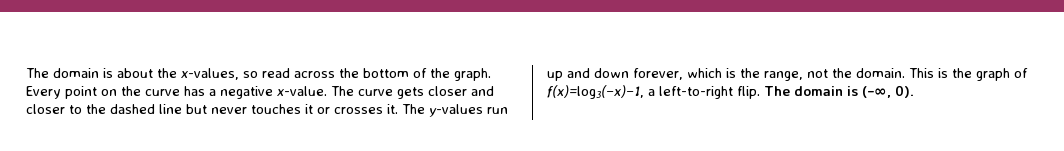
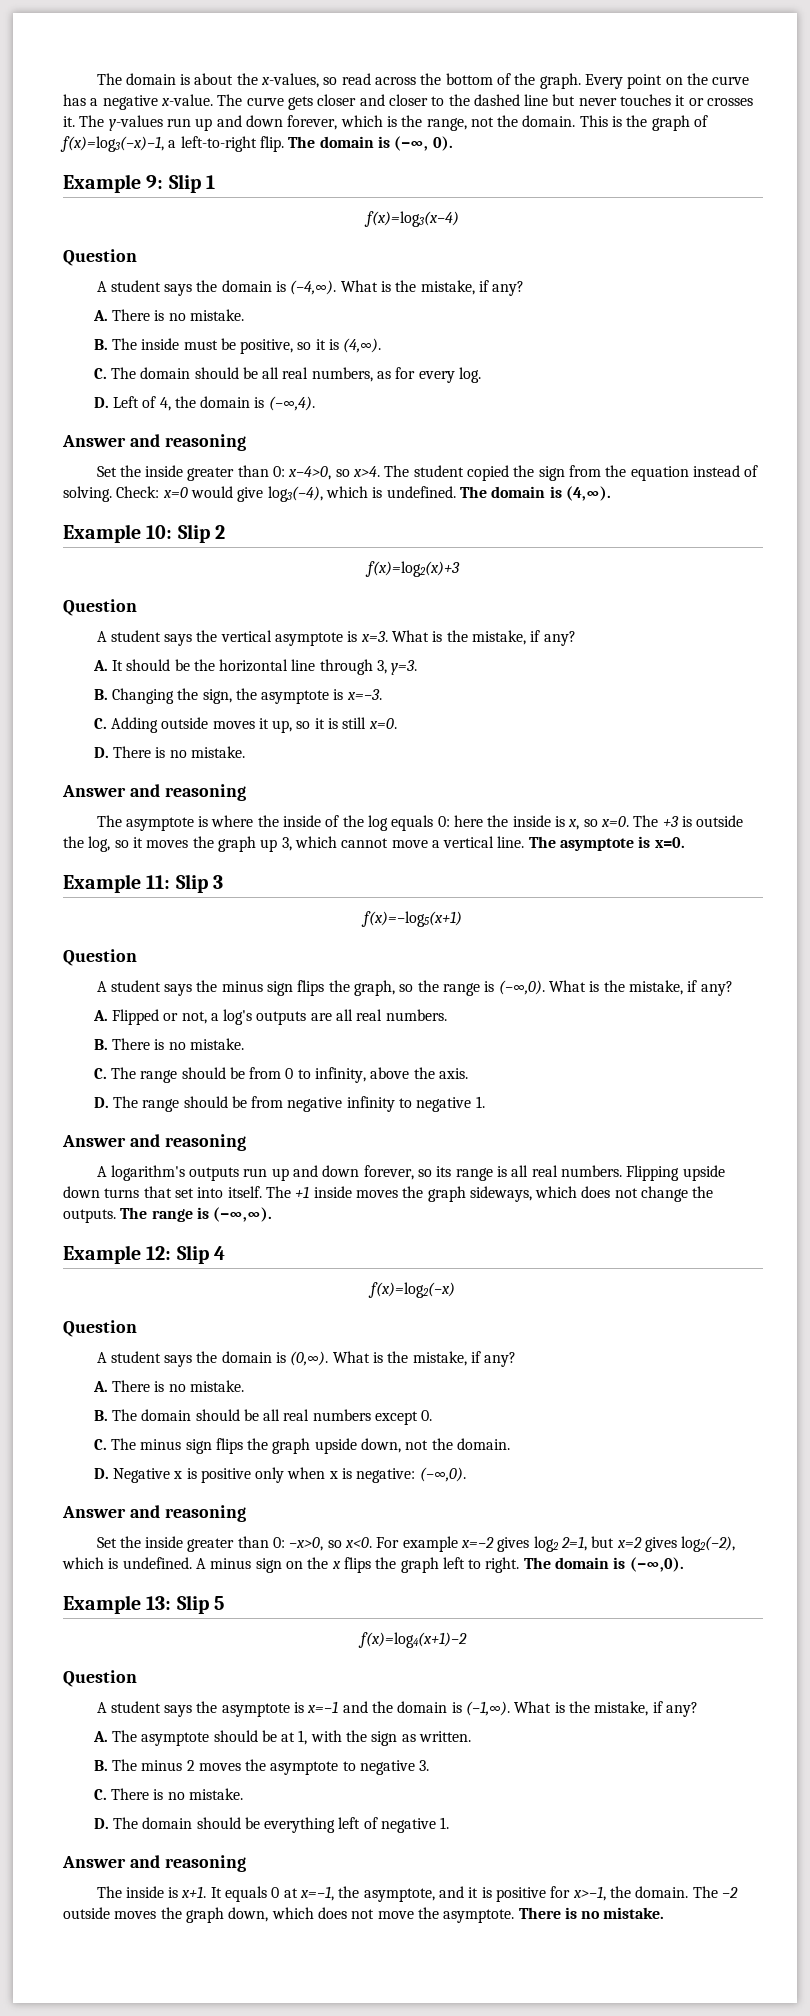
(914, 91) none -> [63,174,216,193] [364,211,459,227] [63,249,137,266] [96,280,525,296] [92,309,244,321] [93,338,382,354] [93,367,482,383] [93,396,315,411] [62,434,246,451] [96,465,759,481] [63,486,611,502] [63,524,226,543] [364,561,460,577] [63,599,137,616] [96,630,576,646] [92,659,418,675] [93,688,382,704] [93,717,397,733] [93,746,245,758] [62,784,246,801] [96,815,744,831] [63,836,685,852] [63,874,224,893] [361,911,462,927] [63,949,137,966] [96,980,733,996] [92,1009,447,1025] [93,1038,244,1050] [93,1067,469,1083] [93,1096,485,1112] [62,1134,246,1151] [96,1165,725,1181] [63,1186,714,1202] [63,1207,273,1223] [63,1245,226,1264] [368,1282,455,1298] [63,1320,137,1337] [96,1351,517,1367] [92,1380,244,1392] [93,1409,433,1425] [93,1438,511,1454] [93,1467,466,1483] [62,1505,246,1522] [96,1536,736,1552] [62,1557,684,1573] [63,1595,225,1614] [357,1632,467,1648] [63,1670,137,1687] [96,1701,698,1717] [92,1730,472,1746] [93,1759,430,1775] [93,1788,243,1800] [93,1817,450,1833] [62,1855,246,1872] [96,1886,738,1902] [63,1907,665,1923] // Example 9: Slip 1 // f(x)=log3(x−4) // Question // A student says the domain is (−4,∞). What is the mistake, if any? // A. There is no mistake. // B. The inside must be positive, so it is (4,∞). // C. The domain should be all real numbers, as for every log. // D. Left of 4, the domain is (−∞,4). // Answer and reasoning // Set the inside greater than 0: x−4>0, so x>4. The student copied the sign from the equation instead of solving. Check: x=0 would give log3(−4), which is undefined. The domain is (4,∞). // Example 10: Slip 2 // f(x)=log2(x)+3 // Question // A student says the vertical asymptote is x=3. What is the mistake, if any? // A. It should be the horizontal line through 3, y=3. // B. Changing the sign, the asymptote is x=−3. // C. Adding outside moves it up, so it is still x=0. // D. There is no mistake. // Answer and reasoning // The asymptote is where the inside of the log equals 0: here the inside is x, so x=0. The +3 is outside the log, so it moves the graph up 3, which cannot move a vertical line. The asymptote is x=0. // Example 11: Slip 3 // f(x)=−log5(x+1) // Question // A student says the minus sign flips the graph, so the range is (−∞,0). What is the mistake, if any? // A. Flipped or not, a log's outputs are all real numbers. // B. There is no mistake. // C. The range should be from 0 to infinity, above the axis. // D. The range should be from negative infinity to negative 1. // Answer and reasoning // A logarithm's outputs run up and down forever, so its range is all real numbers. Flipping upside down turns that set into itself. The +1 inside moves the graph sideways, which does not change the outputs. The range is (−∞,∞). // Example 12: Slip 4 // f(x)=log2(−x) // Question // A student says the domain is (0,∞). What is the mistake, if any? // A. There is no mistake. // B. The domain should be all real numbers except 0. // C. The minus sign flips the graph upside down, not the domain. // D. Negative x is positive only when x is negative: (−∞,0). // Answer and reasoning // Set the inside greater than 0: −x>0, so x<0. For example x=−2 gives log2 2=1, but x=2 gives log2(−2), which is undefined. A minus sign on the x flips the graph left to right. The domain is (−∞,0). // Example 13: Slip 5 // f(x)=log4(x+1)−2 // Question // A student says the asymptote is x=−1 and the domain is (−1,∞). What is the mistake, if any? // A. The asymptote should be at 1, with the sign as written. // B. The minus 2 moves the asymptote to negative 3. // C. There is no mistake. // D. The domain should be everything left of negative 1. // Answer and reasoning // The inside is x+1. It equals 0 at x=−1, the asymptote, and it is positive for x>−1, the domain. The −2 outside moves the graph down, which does not move the asymptote. There is no mistake.

